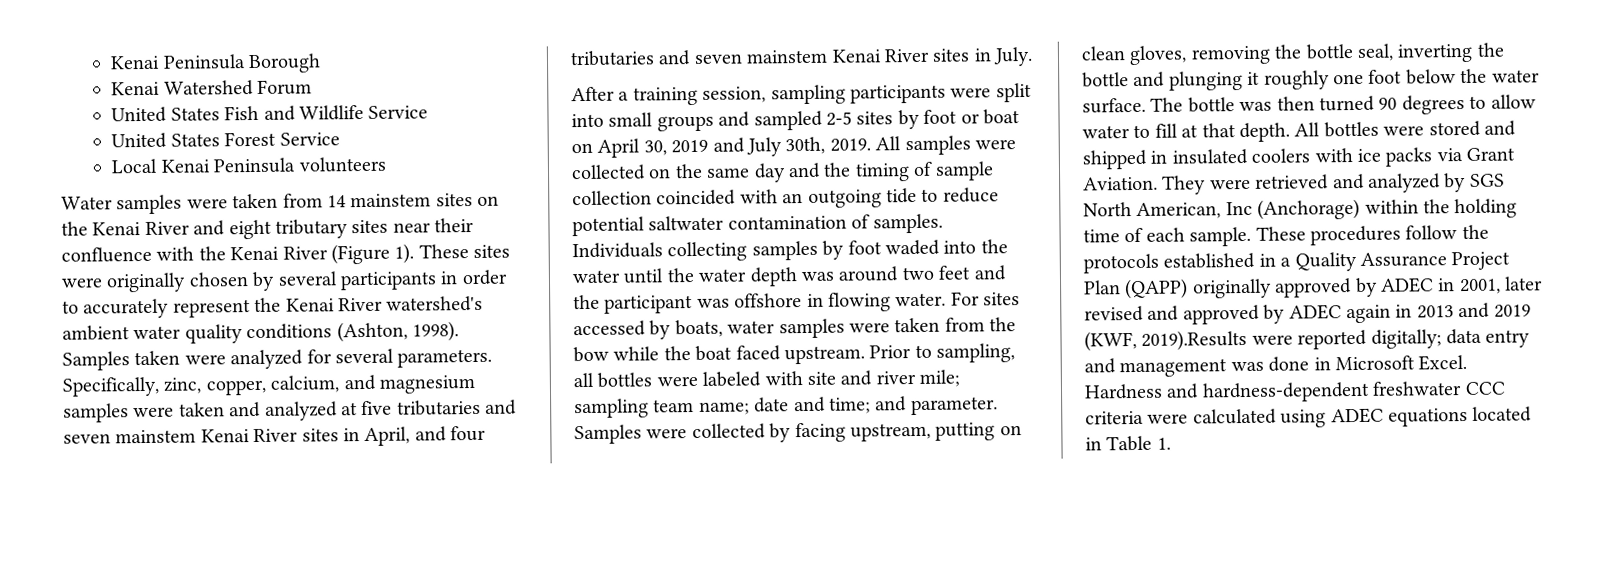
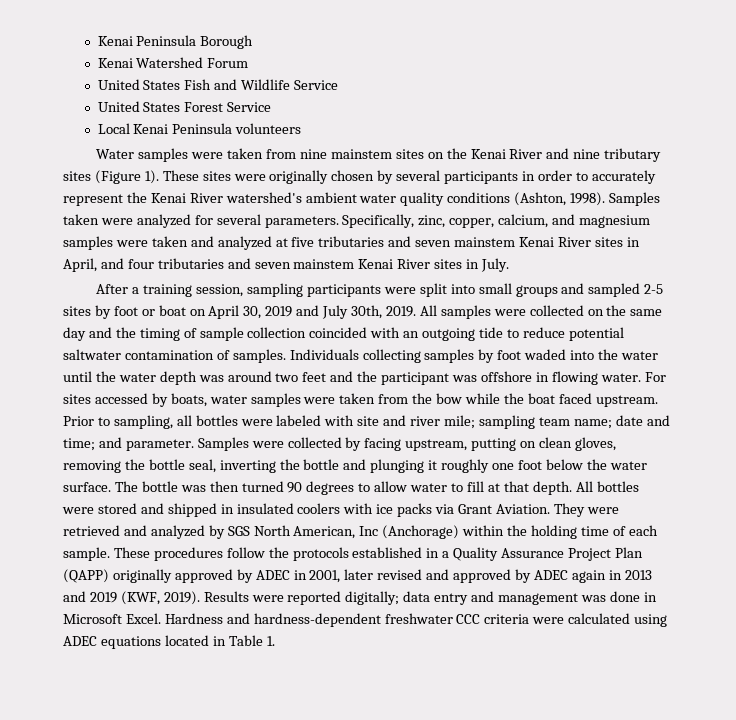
[327,195,346,208] 14 -> [299,149,327,159] nine
[228,219,272,240] eight -> [573,149,601,159] nine
[392,217,475,233] [61,246,328,263] near their confluence with the Kenai River -> (91, 176) none
[1141,329,1248,351] 2019).Results -> [163,591,249,605] 2019). Results

